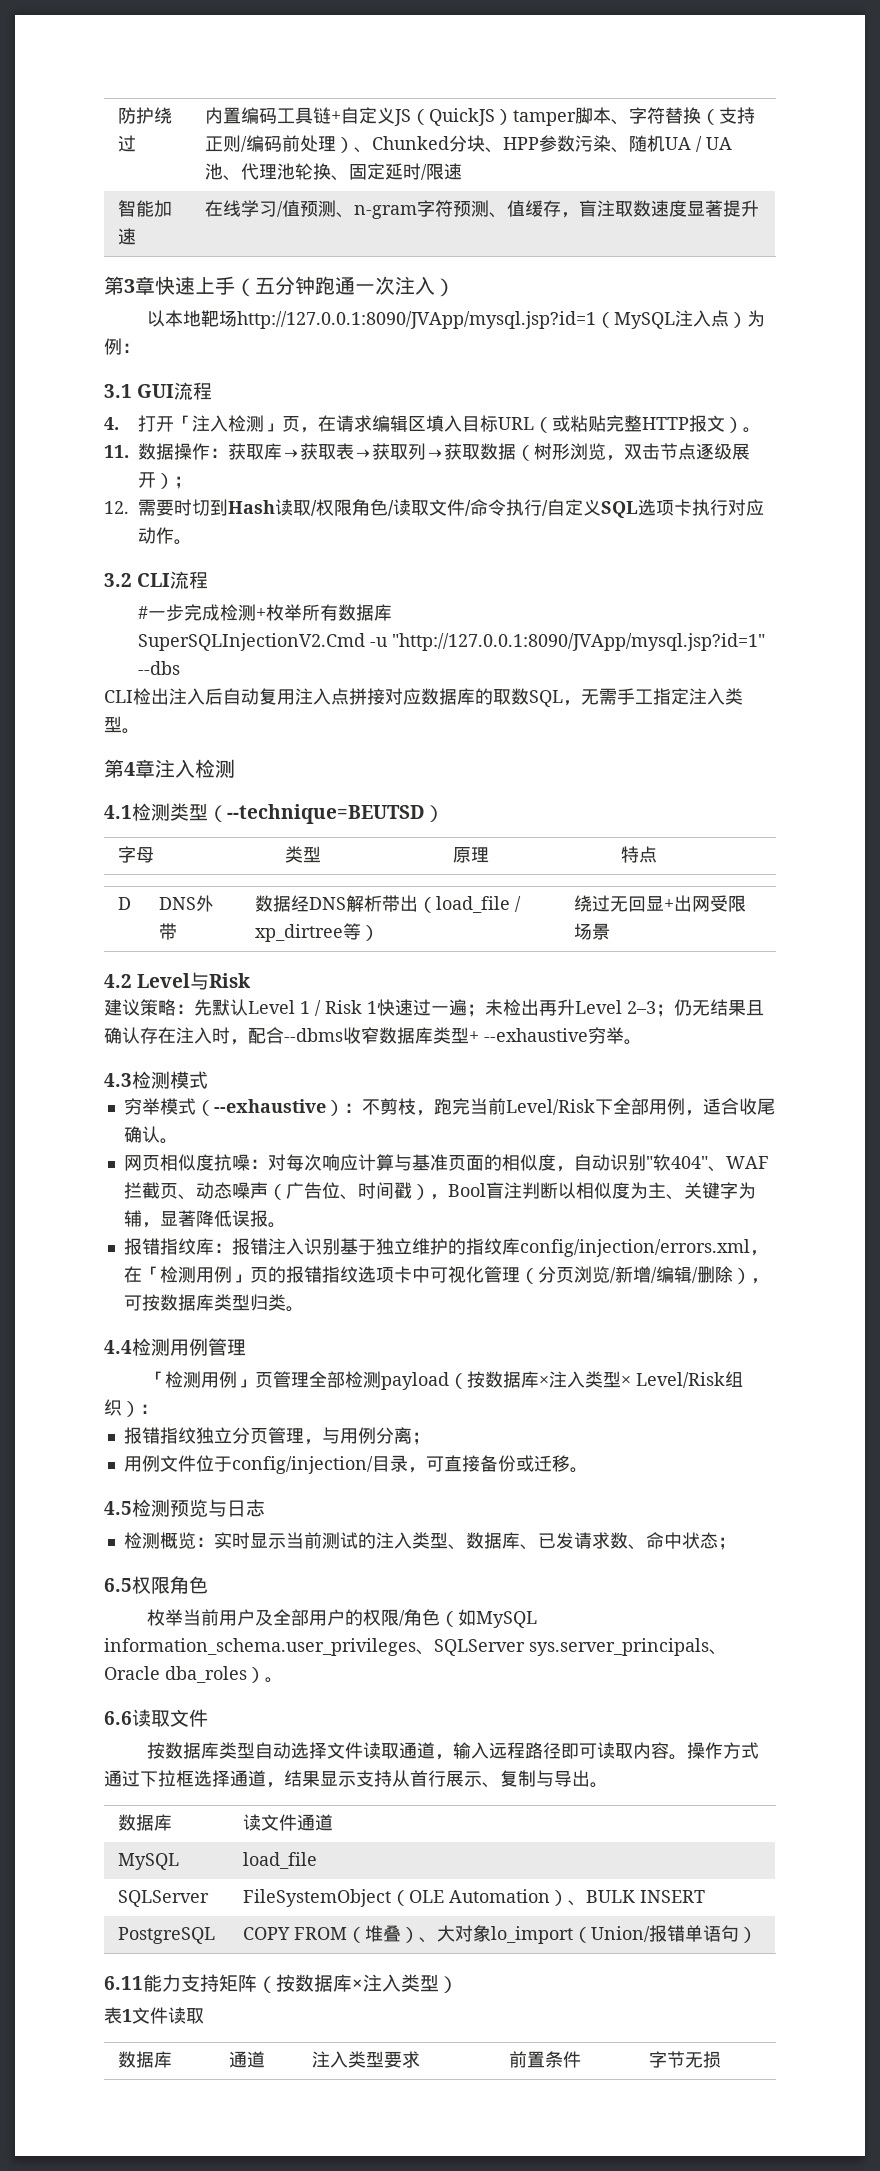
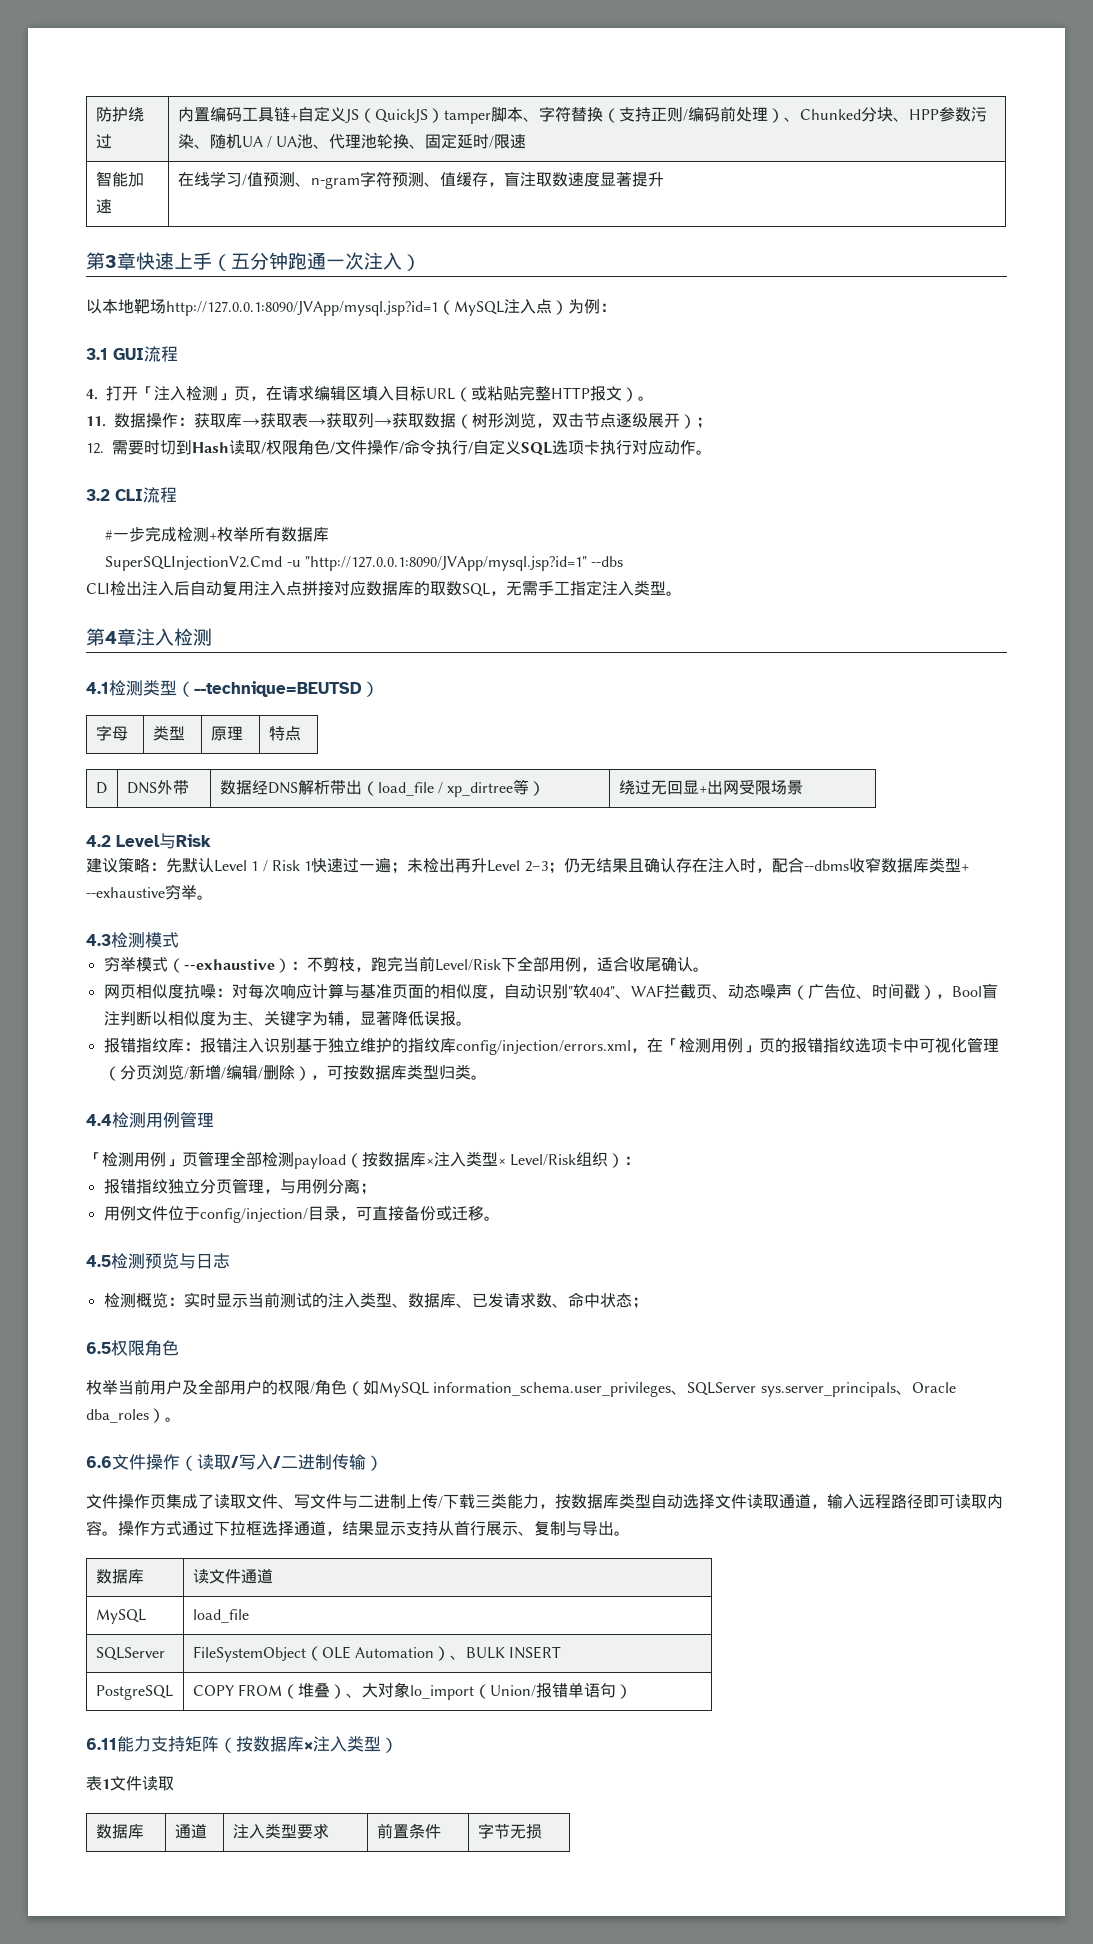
[393,499,465,516] 读取文件 -> [335,440,399,455] 文件操作
[132,1709,208,1727] 读取文件 // -> [112,1454,383,1471] [86,1493,555,1509] 文件操作（读取/写入/二进制传输） // 文件操作页集成了读取文件、写文件与二进制上传/下载三类能力，

